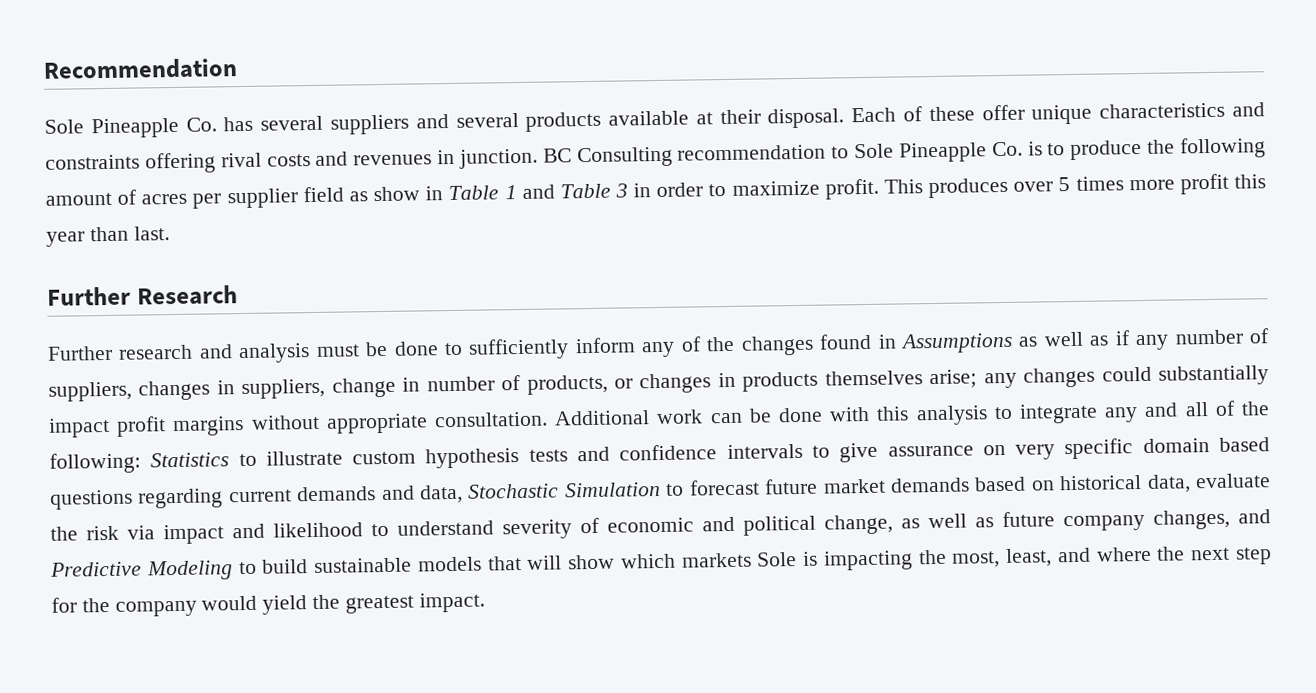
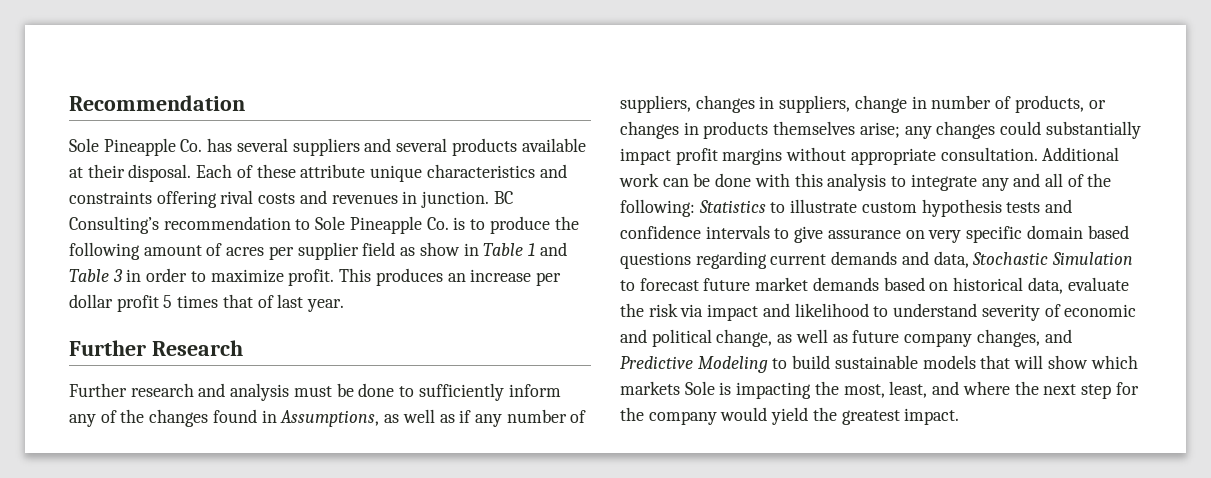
[981,104,1025,121] offer -> [300,164,366,178] attribute
[576,146,673,168] Consulting -> [69,216,159,234] Consulting’s
[1013,173,1267,195] [46,226,170,247] over 5 times more profit this year than last. -> [447,269,561,286] [69,294,345,312] an increase per dollar profit 5 times that of last year.
[899,332,1013,354] Assumptions -> [280,410,380,427] Assumptions,

